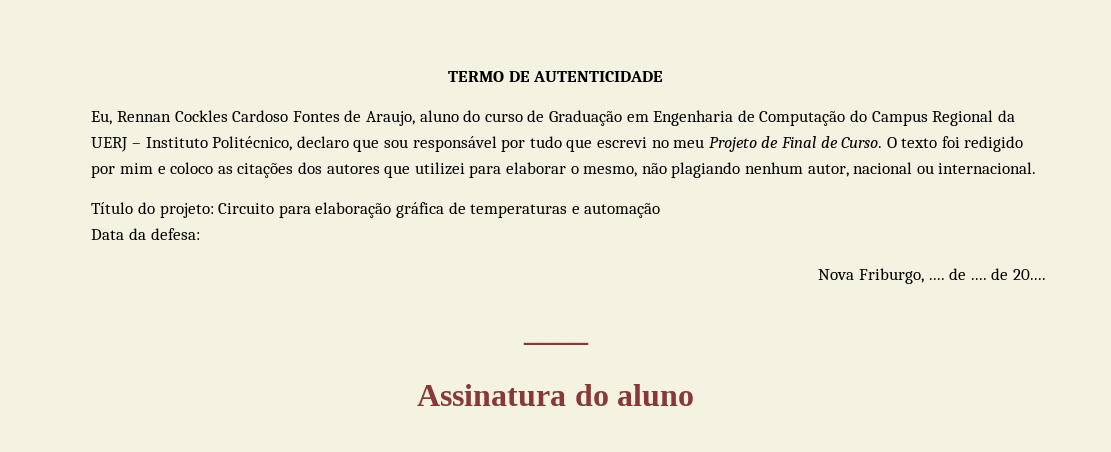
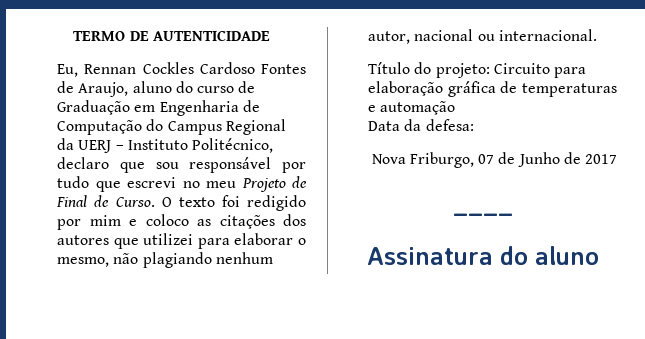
[928,268,1047,280] .... de .... de 20.... -> [478,152,617,167] 07 de Junho de 2017

